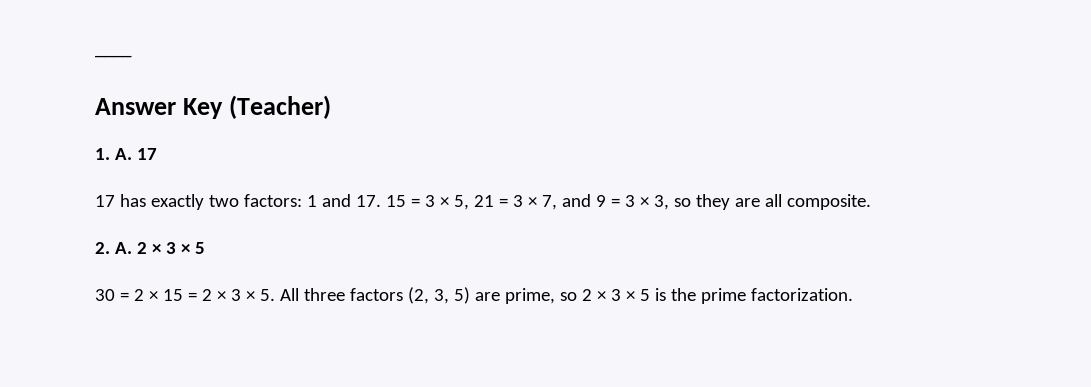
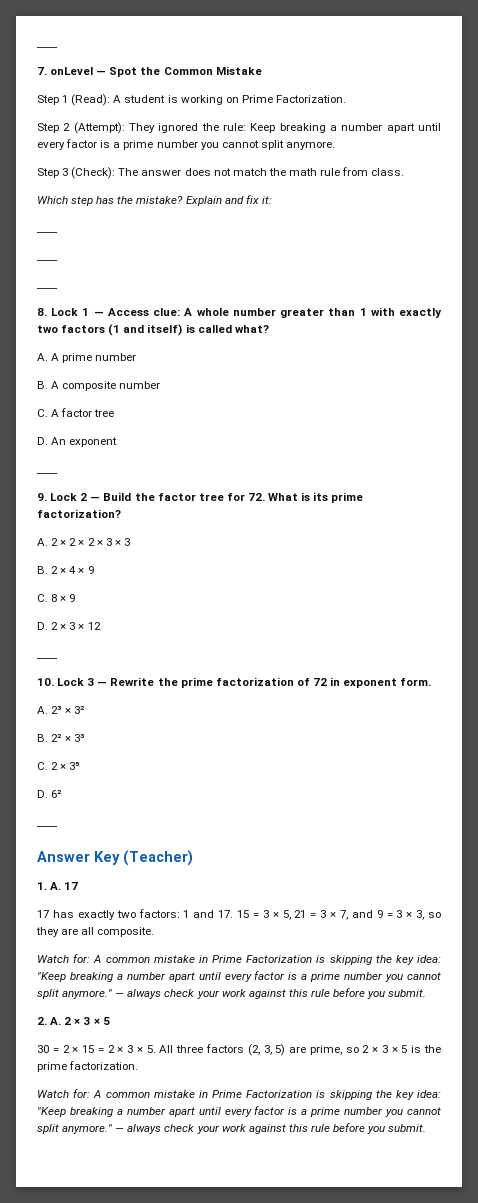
[95,55,132,58] ____ -> [37,47,58,48] [37,66,262,77] [37,94,346,106] [37,122,441,134] [37,139,335,150] [37,167,405,179] [37,195,272,206] [37,232,58,233] [37,260,58,261] [37,288,58,289] [37,307,442,318] [37,324,269,336] [37,353,137,363] [37,381,161,391] [37,408,115,417] [37,437,118,447] [37,473,58,474] [37,492,364,503] [37,509,121,518] [37,538,130,546] [37,566,94,574] [37,594,76,602] [37,622,101,630] [37,658,58,659] [37,677,432,688] [37,706,86,714] [37,734,86,742] [37,762,80,770] [37,790,63,798] [37,826,58,827] ____ // 7. onLevel — Spot the Common Mistake // Step 1 (Read): A student is working on Prime Factorization. // Step 2 (Attempt): They ignored the rule: Keep breaking a number apart until every factor is a prime number you cannot split anymore. // Step 3 (Check): The answer does not match the math rule from class. // Which step has the mistake? Explain and fix it: // ____ // ____ // ____ // 8. Lock 1 — Access clue: A whole number greater than 1 with exactly two factors (1 and itself) is called what? // A. A prime number // B. A composite number // C. A factor tree // D. An exponent // ____ // 9. Lock 2 — Build the factor tree for 72. What is its prime factorization? // A. 2 × 2 × 2 × 3 × 3 // B. 2 × 4 × 9 // C. 8 × 9 // D. 2 × 3 × 12 // ____ // 10. Lock 3 — Rewrite the prime factorization of 72 in exponent form. // A. 2³ × 3² // B. 2² × 3³ // C. 2 × 3⁵ // D. 6² // ____
(871, 202) none -> [37,954,442,965] [37,971,441,982] [37,988,427,999] // Watch for: A common mistake in Prime Factorization is skipping the key idea: "Keep breaking a number apart until every factor is a prime number you cannot split anymore." — always check your work against this rule before you submit.
(853, 294) none -> [37,1089,442,1100] [37,1106,441,1117] [37,1123,427,1134] // Watch for: A common mistake in Prime Factorization is skipping the key idea: "Keep breaking a number apart until every factor is a prime number you cannot split anymore." — always check your work against this rule before you submit.

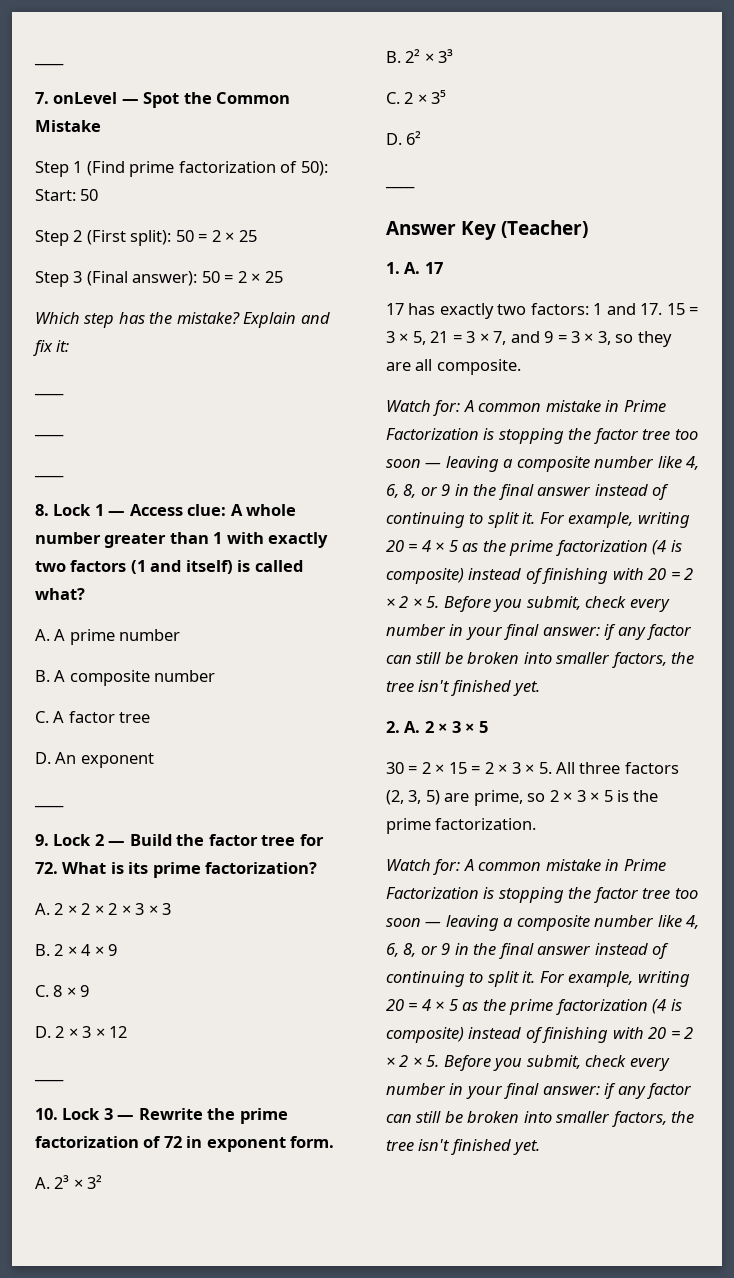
[71,94,346,106] [37,122,441,134] [37,139,335,150] [37,167,405,179] (Read): A student is working on Prime Factorization. // Step 2 (Attempt): They ignored the rule: Keep breaking a number apart until every factor is a prime number you cannot split anymore. // Step 3 (Check): The answer does not match the math rule from class. -> [86,161,328,177] [35,189,99,201] [35,230,257,246] [35,271,283,287] (Find prime factorization of 50): Start: 50 // Step 2 (First split): 50 = 2 × 25 // Step 3 (Final answer): 50 = 2 × 25
[329,955,442,965] [37,971,441,982] [37,988,427,999] skipping the key idea: "Keep breaking a number apart until every factor is a prime number you cannot split anymore." — always check your work against this rule before you submit. -> [498,428,698,444] [386,456,700,472] [386,484,670,500] [386,512,690,528] [386,540,682,556] [386,568,694,584] [386,596,670,612] [386,624,693,640] [386,652,695,668] [386,680,541,696] stopping the factor tree too soon — leaving a composite number like 4, 6, 8, or 9 in the final answer instead of continuing to split it. For example, writing 20 = 4 × 5 as the prime factorization (4 is composite) instead of finishing with 20 = 2 × 2 × 5. Before you submit, check every number in your final answer: if any factor can still be broken into smaller factors, the tree isn't finished yet.
[329,1090,442,1100] [37,1106,441,1117] [37,1123,427,1134] skipping the key idea: "Keep breaking a number apart until every factor is a prime number you cannot split anymore." — always check your work against this rule before you submit. -> [498,887,698,903] [386,915,700,931] [386,943,670,959] [386,971,690,987] [386,999,682,1015] [386,1027,694,1043] [386,1055,670,1071] [386,1083,693,1099] [386,1111,695,1127] [386,1139,541,1155] stopping the factor tree too soon — leaving a composite number like 4, 6, 8, or 9 in the final answer instead of continuing to split it. For example, writing 20 = 4 × 5 as the prime factorization (4 is composite) instead of finishing with 20 = 2 × 2 × 5. Before you submit, check every number in your final answer: if any factor can still be broken into smaller factors, the tree isn't finished yet.

